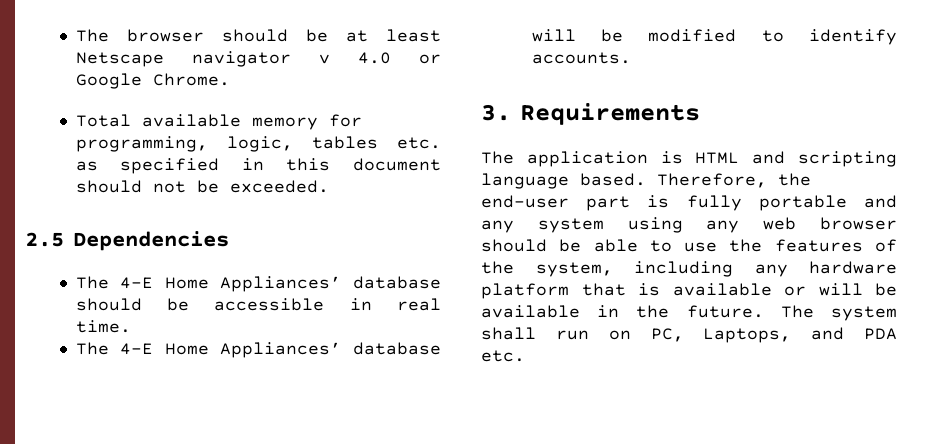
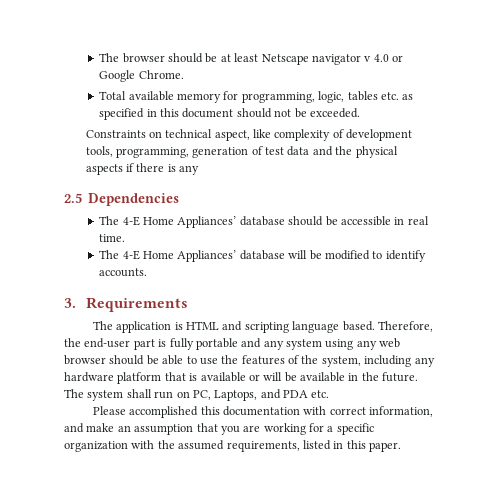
(329, 186) none -> [85,129,413,141] [85,146,398,158] [85,163,200,175] // Constraints on technical aspect, like complexity of development tools, programming, generation of test data and the physical aspects if there is any
(525, 356) none -> [92,406,434,418] [64,423,374,435] [64,440,401,452] // Please accomplished this documentation with correct information, and make an assumption that you are working for a specific organization with the assumed requirements, listed in this paper.

